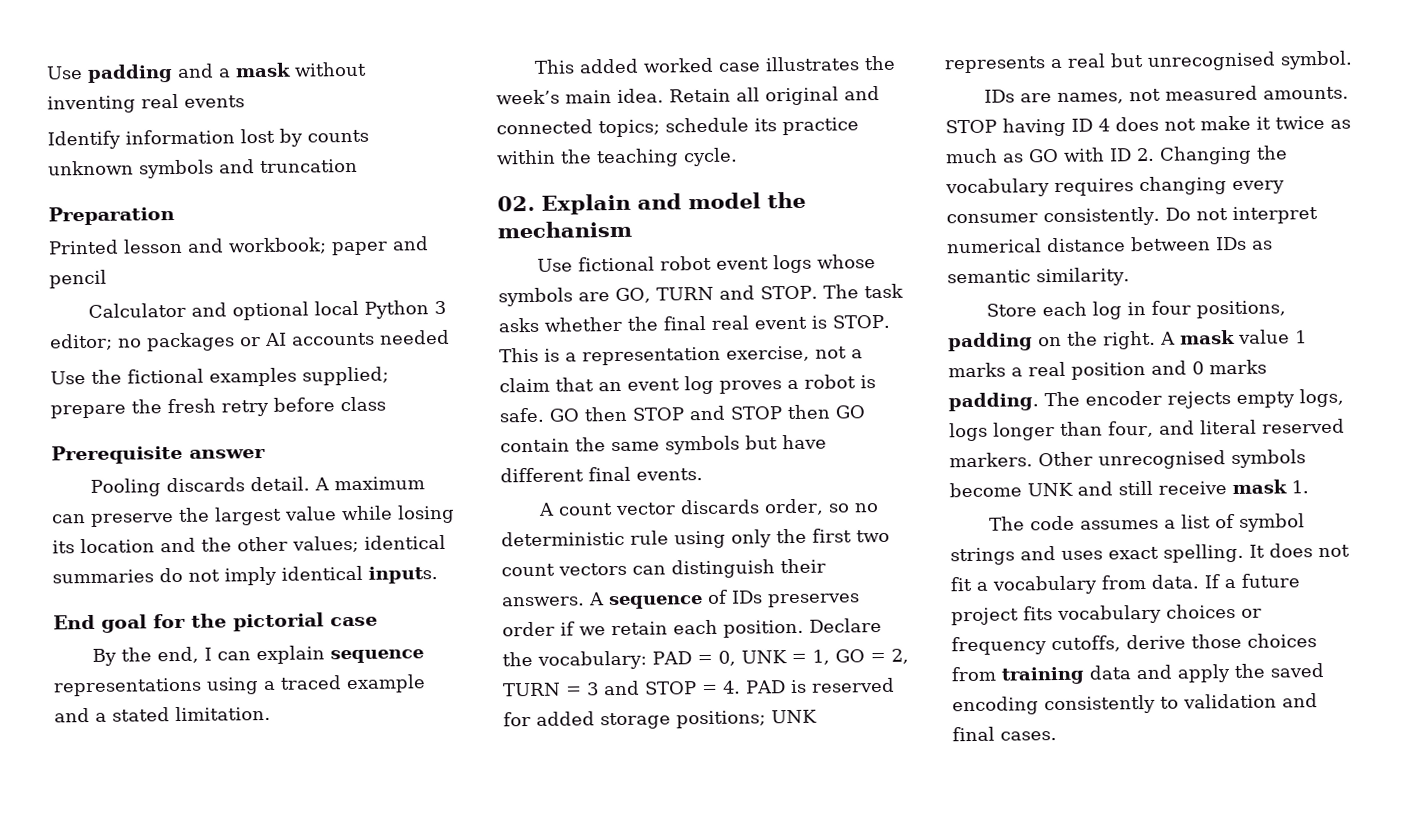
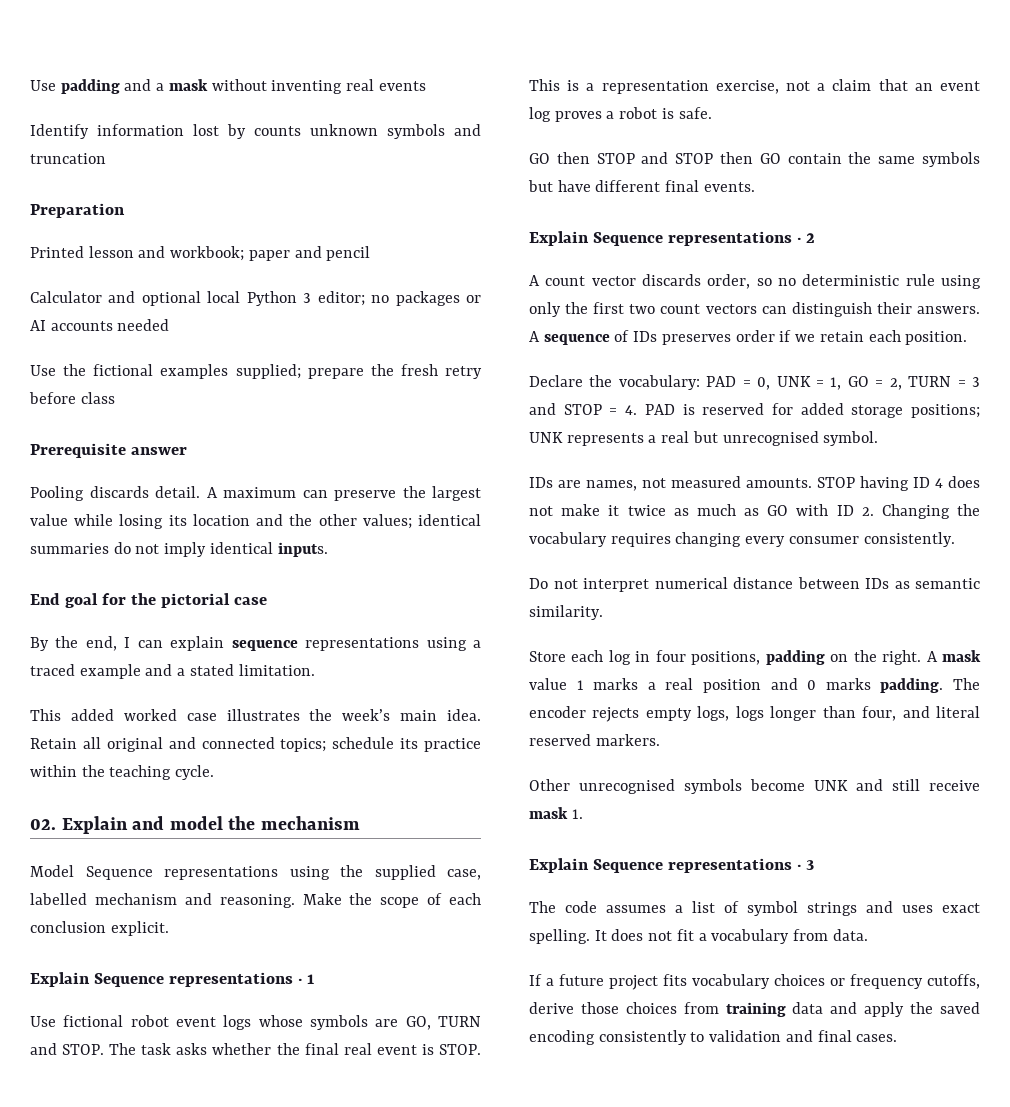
(632, 229) none -> [30,865,481,880] [30,893,481,908] [30,921,169,936] [30,972,314,987] // Model Sequence representations using the supplied case, labelled mechanism and reasoning. Make the scope of each conclusion explicit. // Explain Sequence representations · 1
(545, 415) none -> (712, 113) //
(703, 474) none -> [529,231,815,246] // Explain Sequence representations · 2
(804, 628) none -> (968, 338) //
(1160, 216) none -> (955, 539) //
(1033, 460) none -> (660, 740) //
(1309, 487) none -> [529,858,814,873] // Explain Sequence representations · 3
(1199, 581) none -> (868, 935) //

